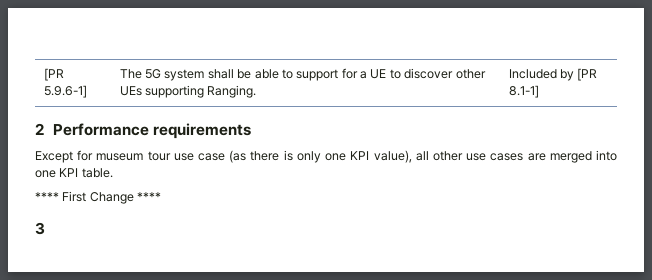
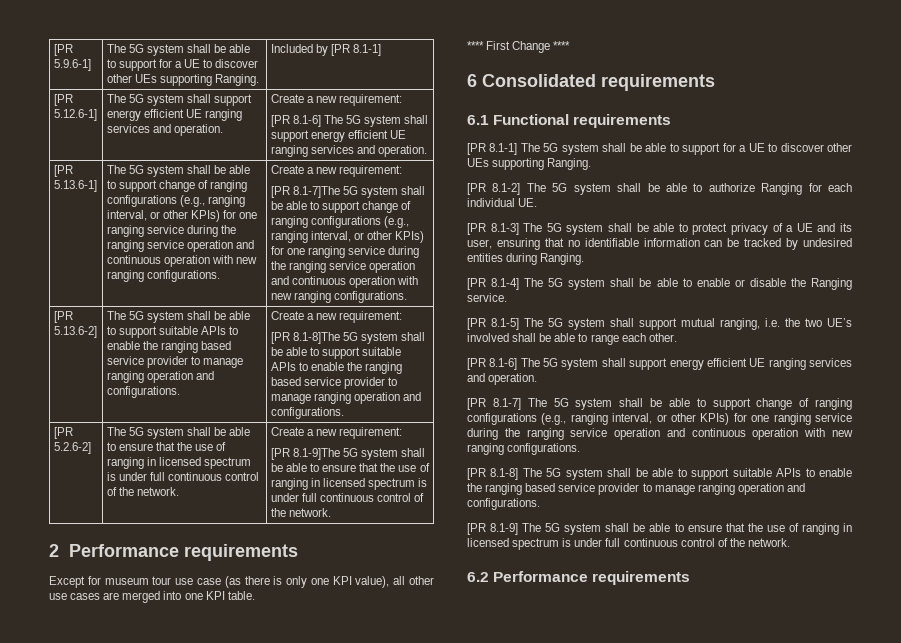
(539, 91) none -> [53,94,73,106] [53,109,97,121] [106,94,253,106] [106,109,243,121] [106,124,224,136] [270,94,403,106] [270,115,429,127] [270,130,407,142] [270,145,428,157] [53,165,73,177] [53,180,97,192] [106,165,251,177] [106,180,248,192] [106,195,246,207] [106,210,258,222] [106,225,237,237] [106,240,255,252] [106,255,258,267] [106,270,220,282] [270,165,403,177] [270,186,426,198] [270,201,412,213] [270,216,410,228] [270,231,425,243] [270,246,420,258] [270,261,416,273] [270,276,419,288] [270,291,408,303] [53,311,73,323] [53,326,97,338] [106,311,251,323] [106,326,239,338] [106,341,232,353] [106,356,244,368] [106,371,215,383] [106,386,180,398] [270,311,403,323] [270,332,426,344] [270,347,402,359] [270,362,403,374] [270,377,398,389] [270,392,422,404] [270,407,344,419] [53,427,73,439] [53,442,91,454] [106,427,251,439] [106,442,227,451] [106,457,252,469] [106,472,260,481] [106,487,180,496] [270,427,403,439] [270,448,426,460] [270,463,430,472] [270,478,428,490] [270,493,425,502] [270,508,331,517] // [PR 5.12.6-1] | The 5G system shall support energy efficient UE ranging services and operation. | Create a new requirement: // [PR 8.1-6] The 5G system shall support energy efficient UE ranging services and operation. // [PR 5.13.6-1] | The 5G system shall be able to support change of ranging configurations (e.g., ranging interval, or other KPIs) for one ranging service during the ranging service operation and continuous operation with new ranging configurations. | Create a new requirement: // [PR 8.1-7]The 5G system shall be able to support change of ranging configurations (e.g., ranging interval, or other KPIs) for one ranging service during the ranging service operation and continuous operation with new ranging configurations. // [PR 5.13.6-2] | The 5G system shall be able to support suitable APIs to enable the ranging based service provider to manage ranging operation and configurations. | Create a new requirement: // [PR 8.1-8]The 5G system shall be able to support suitable APIs to enable the ranging based service provider to manage ranging operation and configurations. // [PR 5.2.6-2] | The 5G system shall be able to ensure that the use of ranging in licensed spectrum is under full continuous control of the network. | Create a new requirement: // [PR 8.1-9]The 5G system shall be able to ensure that the use of ranging in licensed spectrum is under full continuous control of the network.
[35,222,45,235] 3 -> [467,74,715,91] [467,114,672,128] [467,143,852,155] [467,158,592,170] [467,183,852,195] [467,198,538,207] [467,223,853,235] [467,238,852,250] [467,253,585,265] [467,278,852,290] [467,293,507,302] [467,318,852,330] [467,333,677,345] [467,358,852,370] [467,373,538,385] [467,398,852,410] [467,413,852,425] [467,428,853,440] [467,443,581,455] [467,468,852,480] [467,483,805,495] [467,498,540,510] [467,523,852,535] [467,538,790,550] [467,571,691,585] 6 Consolidated requirements // 6.1 Functional requirements // [PR 8.1-1] The 5G system shall be able to support for a UE to discover other UEs supporting Ranging. // [PR 8.1-2] The 5G system shall be able to authorize Ranging for each individual UE. // [PR 8.1-3] The 5G system shall be able to protect privacy of a UE and its user, ensuring that no identifiable information can be tracked by undesired entities during Ranging. // [PR 8.1-4] The 5G system shall be able to enable or disable the Ranging service. // [PR 8.1-5] The 5G system shall support mutual ranging, i.e. the two UE’s involved shall be able to range each other. // [PR 8.1-6] The 5G system shall support energy efficient UE ranging services and operation. // [PR 8.1-7] The 5G system shall be able to support change of ranging configurations (e.g., ranging interval, or other KPIs) for one ranging service during the ranging service operation and continuous operation with new ranging configurations. // [PR 8.1-8] The 5G system shall be able to support suitable APIs to enable the ranging based service provider to manage ranging operation and configurations. // [PR 8.1-9] The 5G system shall be able to ensure that the use of ranging in licensed spectrum is under full continuous control of the network. // 6.2 Performance requirements

